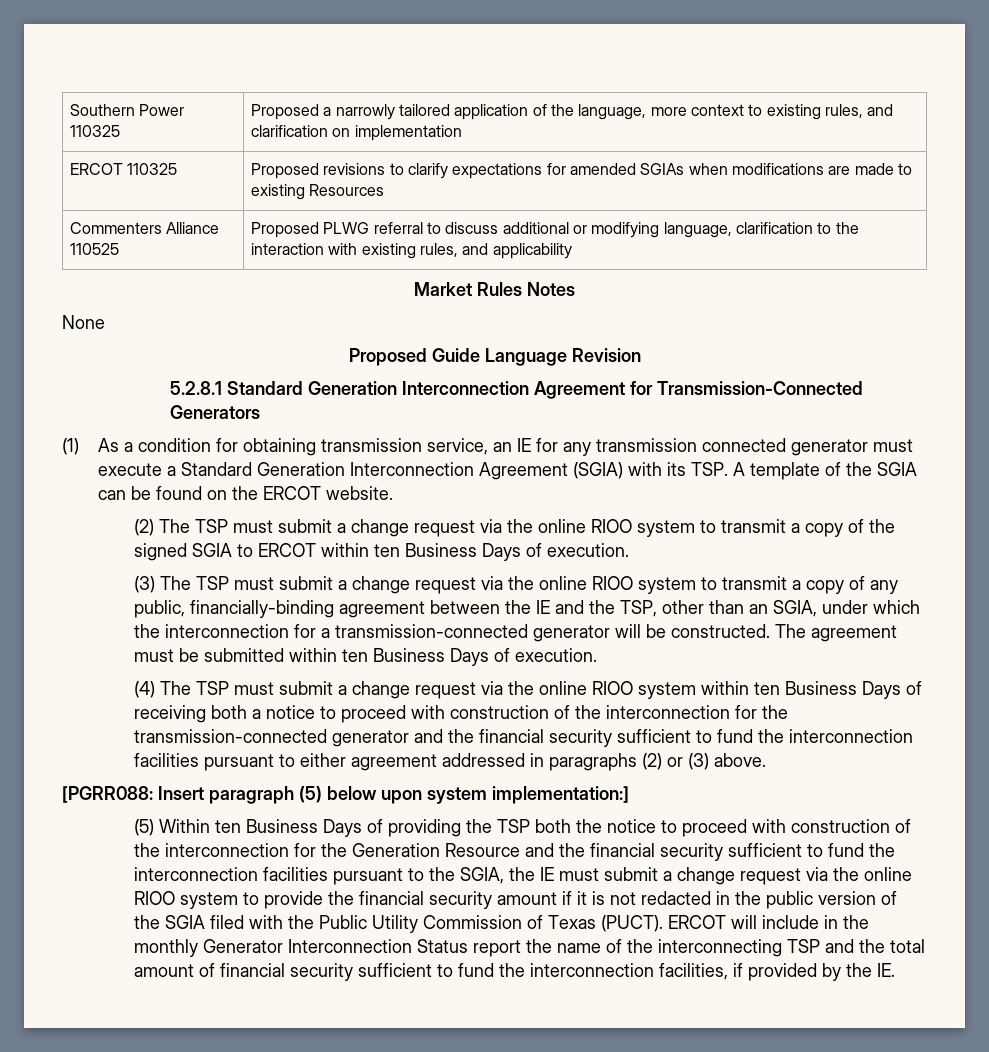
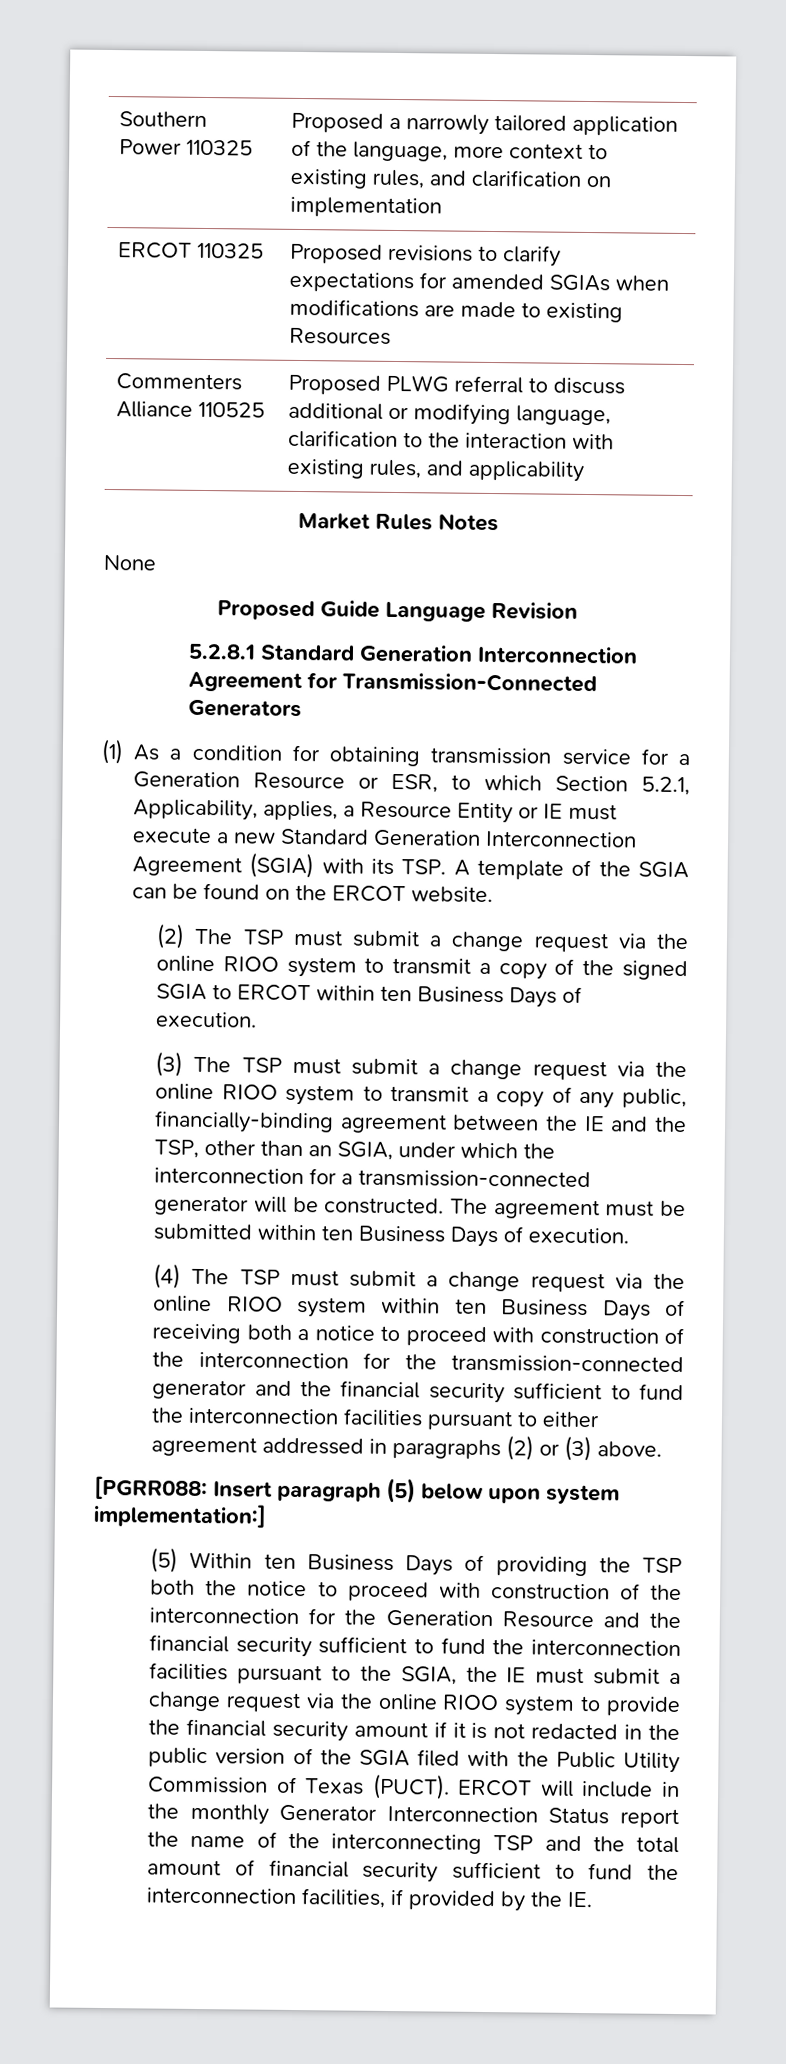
[426,438,868,456] service, an IE for any transmission connected generator -> [561,748,690,766] [133,771,690,796] [133,799,563,824] service for a Generation Resource or ESR, to which Section 5.2.1, Applicability, applies, a Resource Entity or IE
(176, 471) none -> [233,832,276,844] new

